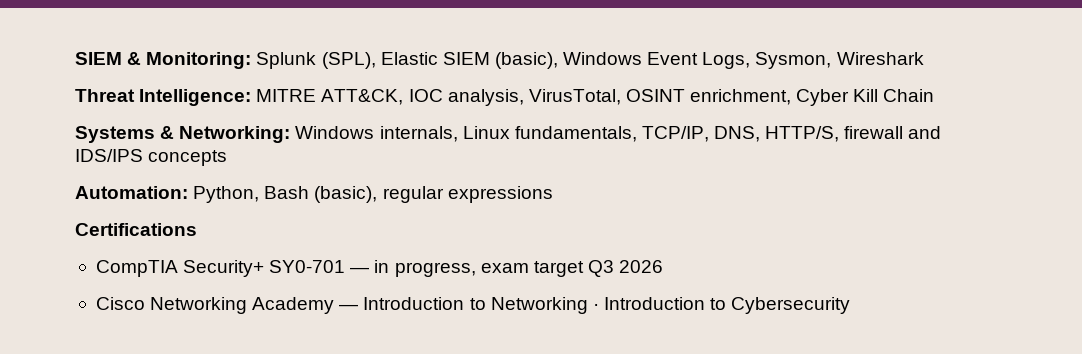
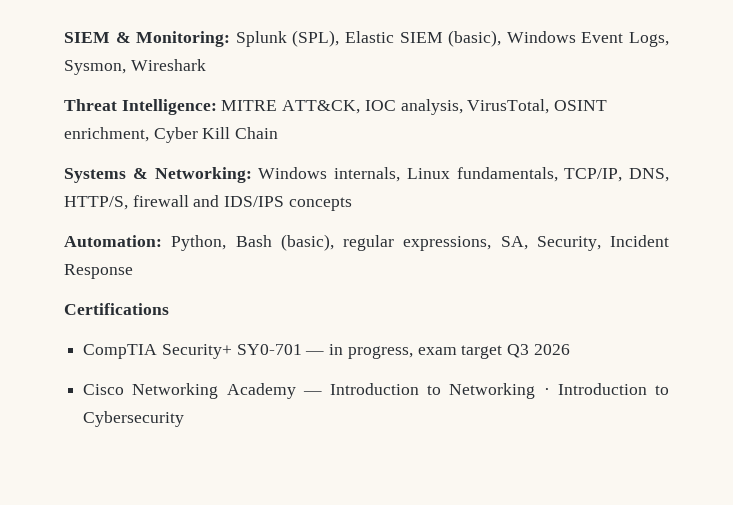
[447,186,553,203] expressions -> [403,235,669,251] [64,264,133,279] expressions, SA, Security, Incident Response

